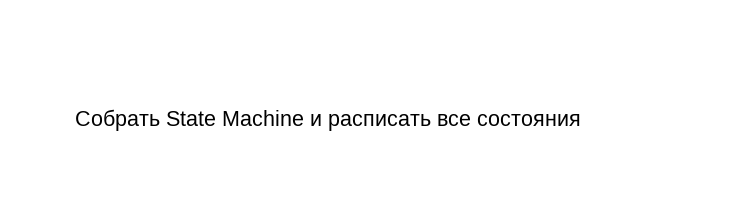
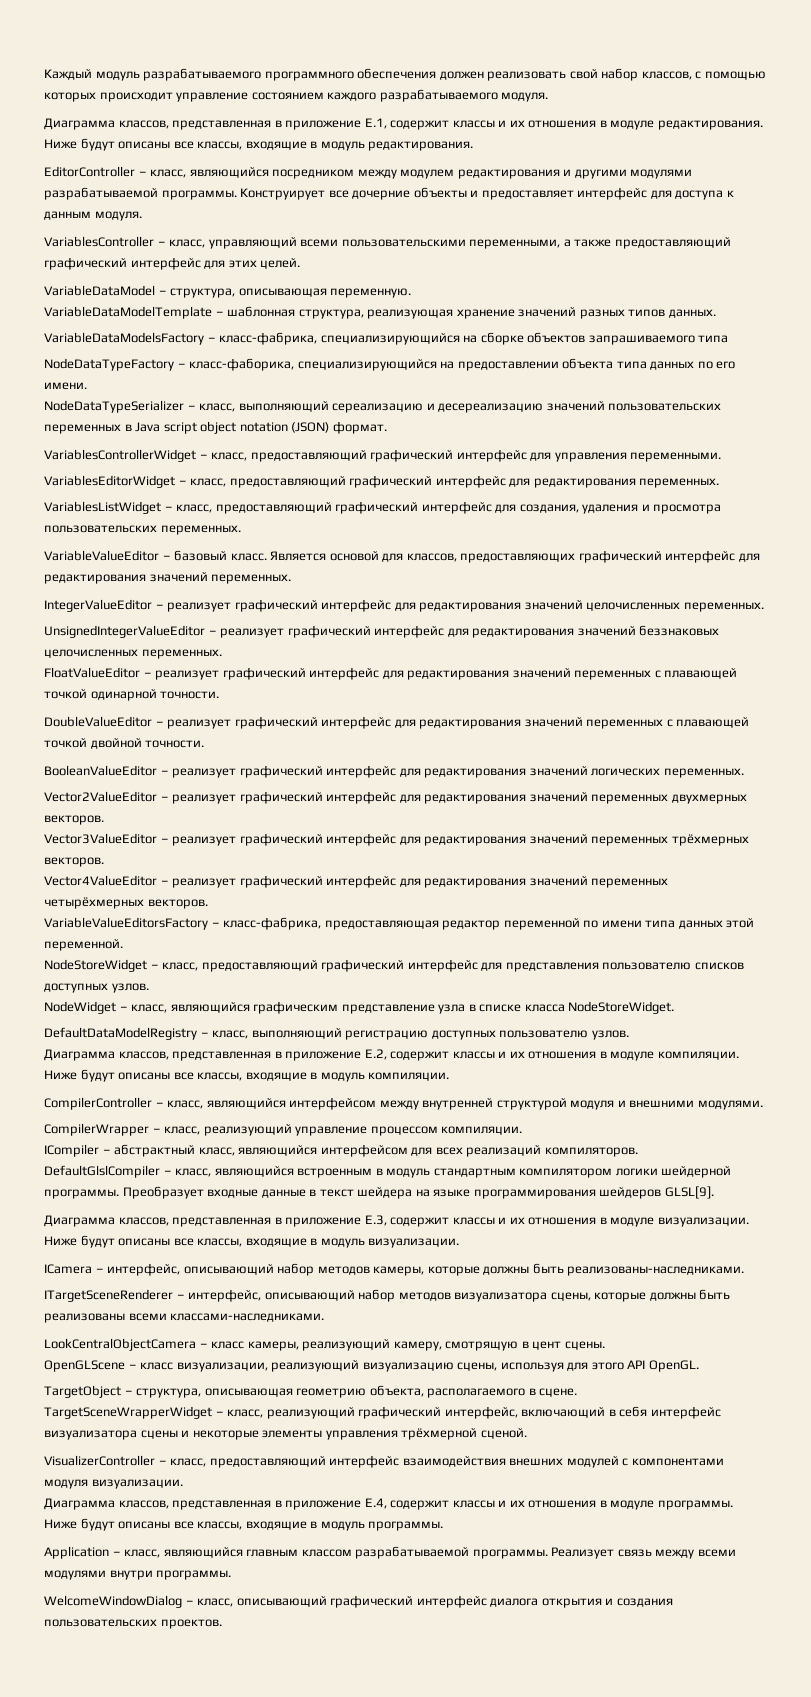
[75,109,581,131] Собрать State Machine и расписать все состояния -> [44,68,766,81] [44,89,549,102] [44,118,763,130] [44,138,474,151] [44,166,693,179] [44,187,734,200] [44,211,142,221] [44,236,731,249] [44,258,301,270] [44,285,412,298] [44,306,716,319] [44,332,729,345] [44,358,736,371] [44,382,87,390] [44,400,722,413] [44,421,387,434] [44,449,722,462] [44,475,720,488] [44,501,722,514] [44,525,241,535] [44,550,760,563] [44,572,292,584] [44,599,764,612] [44,625,720,638] [44,649,222,659] [44,667,738,680] [44,689,220,701] [44,716,750,729] [44,738,205,749] [44,765,744,778] [44,791,747,804] [44,815,104,825] [44,833,749,846] [44,857,104,867] [44,875,669,888] [44,897,208,909] [44,917,755,930] [44,939,123,951] [44,959,744,972] [44,983,149,993] [44,1001,675,1014] [44,1027,629,1040] [44,1049,739,1061] [44,1069,450,1082] [44,1097,763,1110] [44,1123,523,1136] [44,1144,638,1157] [44,1165,732,1178] [44,1186,714,1199] [44,1215,749,1227] [44,1235,460,1248] [44,1263,745,1276] [44,1289,731,1302] [44,1313,325,1323] [44,1338,605,1351] [44,1360,699,1372] [44,1385,578,1398] [44,1406,721,1419] [44,1428,527,1440] [44,1455,724,1468] [44,1479,183,1489] [44,1498,733,1510] [44,1518,444,1531] [44,1546,736,1559] [44,1570,232,1580] [44,1595,673,1608] [44,1619,222,1629] Каждый модуль разрабатываемого программного обеспечения должен реализовать свой набор классов, с помощью которых происходит управление состоянием каждого разрабатываемого модуля. // Диаграмма классов, представленная в приложение Е.1, содержит классы и их отношения в модуле редактирования. Ниже будут описаны все классы, входящие в модуль редактирования. // EditorController – класс, являющийся посредником между модулем редактирования и другими модулями разрабатываемой программы. Конструирует все дочерние объекты и предоставляет интерфейс для доступа к данным модуля. // VariablesController – класс, управляющий всеми пользовательскими переменными, а также предоставляющий графический интерфейс для этих целей. // VariableDataModel – структура, описывающая переменную. // VariableDataModelTemplate – шаблонная структура, реализующая хранение значений разных типов данных. // VariableDataModelsFactory – класс-фабрика, специализирующийся на сборке объектов запрашиваемого типа // NodeDataTypeFactory – класс-фаборика, специализирующийся на предоставлении объекта типа данных по его имени. // NodeDataTypeSerializer – класс, выполняющий сереализацию и десереализацию значений пользовательских переменных в Java script object notation (JSON) формат. // VariablesControllerWidget – класс, предоставляющий графический интерфейс для управления переменными. // VariablesEditorWidget – класс, предоставляющий графический интерфейс для редактирования переменных. // VariablesListWidget – класс, предоставляющий графический интерфейс для создания, удаления и просмотра пользовательских переменных. // VariableValueEditor – базовый класс. Является основой для классов, предоставляющих графический интерфейс для редактирования значений переменных. // IntegerValueEditor – реализует графический интерфейс для редактирования значений целочисленных переменных. // UnsignedIntegerValueEditor – реализует графический интерфейс для редактирования значений беззнаковых целочисленных переменных. // FloatValueEditor – реализует графический интерфейс для редактирования значений переменных с плавающей точкой одинарной точности. // DoubleValueEditor – реализует графический интерфейс для редактирования значений переменных с плавающей точкой двойной точности. // BooleanValueEditor – реализует графический интерфейс для редактирования значений логических переменных. // Vector2ValueEditor – реализует графический интерфейс для редактирования значений переменных двухмерных векторов. // Vector3ValueEditor – реализует графический интерфейс для редактирования значений переменных трёхмерных векторов. // Vector4ValueEditor – реализует графический интерфейс для редактирования значений переменных четырёхмерных векторов. // VariableValueEditorsFactory – класс-фабрика, предоставляющая редактор переменной по имени типа данных этой переменной. // NodeStoreWidget – класс, предоставляющий графический интерфейс для представления пользователю списков доступных узлов. // NodeWidget – класс, являющийся графическим представление узла в списке класса NodeStoreWidget. // DefaultDataModelRegistry – класс, выполняющий регистрацию доступных пользователю узлов. // Диаграмма классов, представленная в приложение Е.2, содержит классы и их отношения в модуле компиляции. Ниже будут описаны все классы, входящие в модуль компиляции. // CompilerController – класс, являющийся интерфейсом между внутренней структурой модуля и внешними модулями. // CompilerWrapper – класс, реализующий управление процессом компиляции. // ICompiler – абстрактный класс, являющийся интерфейсом для всех реализаций компиляторов. // DefaultGlslCompiler – класс, являющийся встроенным в модуль стандартным компилятором логики шейдерной программы. Преобразует входные данные в текст шейдера на языке программирования шейдеров GLSL[9]. // Диаграмма классов, представленная в приложение Е.3, содержит классы и их отношения в модуле визуализации. Ниже будут описаны все классы, входящие в модуль визуализации. // ICamera – интерфейс, описывающий набор методов камеры, которые должны быть реализованы-наследниками. // ITargetSceneRenderer – интерфейс, описывающий набор методов визуализатора сцены, которые должны быть реализованы всеми классами-наследниками. // LookCentralObjectCamera – класс камеры, реализующий камеру, смотрящую в цент сцены. // OpenGLScene – класс визуализации, реализующий визуализацию сцены, используя для этого API OpenGL. // TargetObject – структура, описывающая геометрию объекта, располагаемого в сцене. // TargetSceneWrapperWidget – класс, реализующий графический интерфейс, включающий в себя интерфейс визуализатора сцены и некоторые элементы управления трёхмерной сценой. // VisualizerController – класс, предоставляющий интерфейс взаимодействия внешних модулей с компонентами модуля визуализации. // Диаграмма классов, представленная в приложение Е.4, содержит классы и их отношения в модуле программы. Ниже будут описаны все классы, входящие в модуль программы. // Application – класс, являющийся главным классом разрабатываемой программы. Реализует связь между всеми модулями внутри программы. // WelcomeWindowDialog – класс, описывающий графический интерфейс диалога открытия и создания пользовательских проектов.

